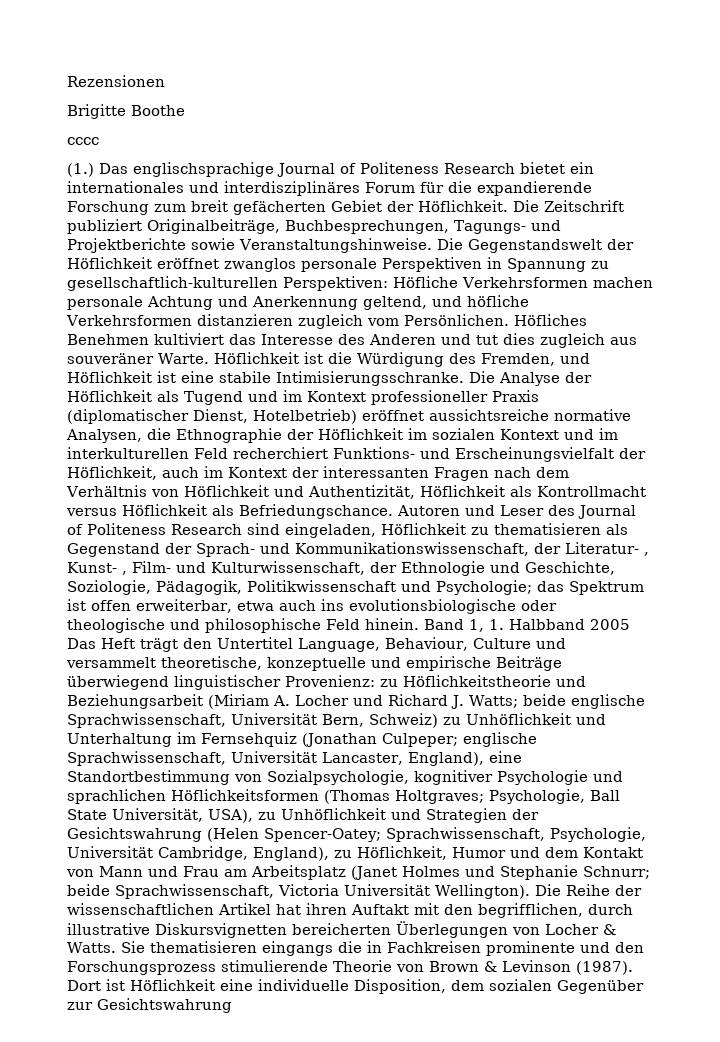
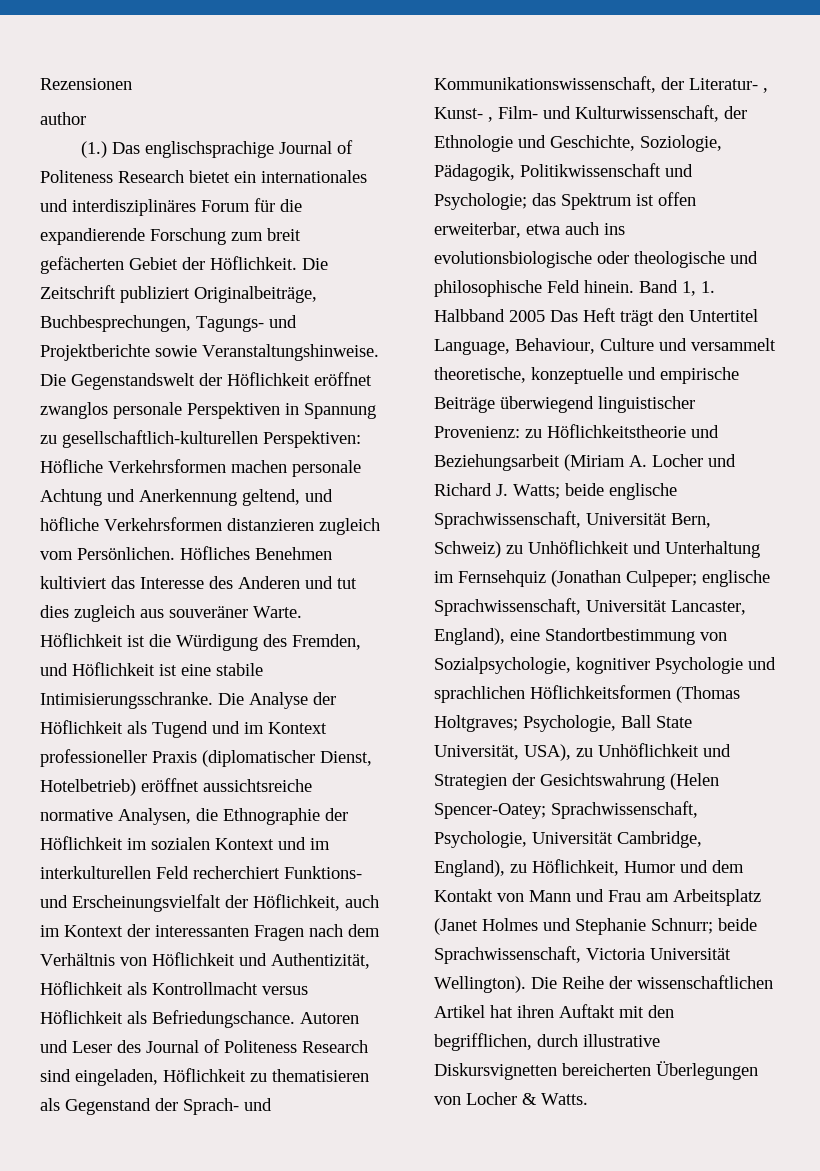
[67,104,185,119] [67,137,99,145] Brigitte Boothe // cccc -> [40,112,86,125] author
[120,941,644,956] [67,960,633,975] [67,979,644,994] [67,998,232,1013] Sie thematisieren eingangs die in Fachkreisen prominente und den Forschungsprozess stimulierende Theorie von Brown & Levinson (1987). Dort ist Höflichkeit eine individuelle Disposition, dem sozialen Gegenüber zur Gesichtswahrung -> (588, 1099) none

